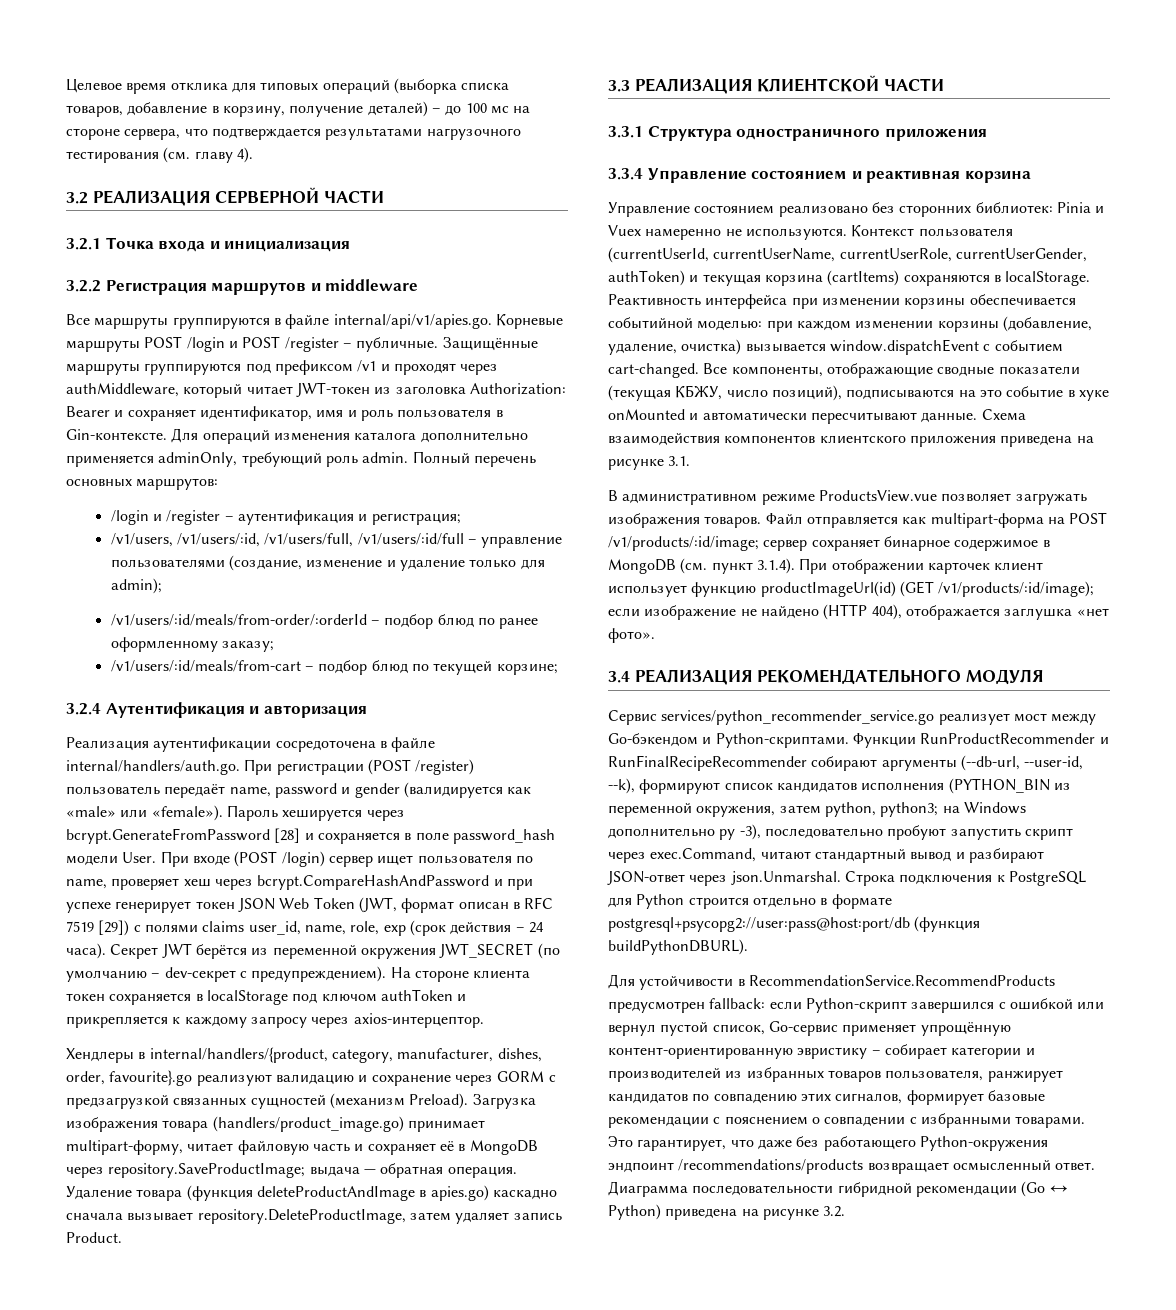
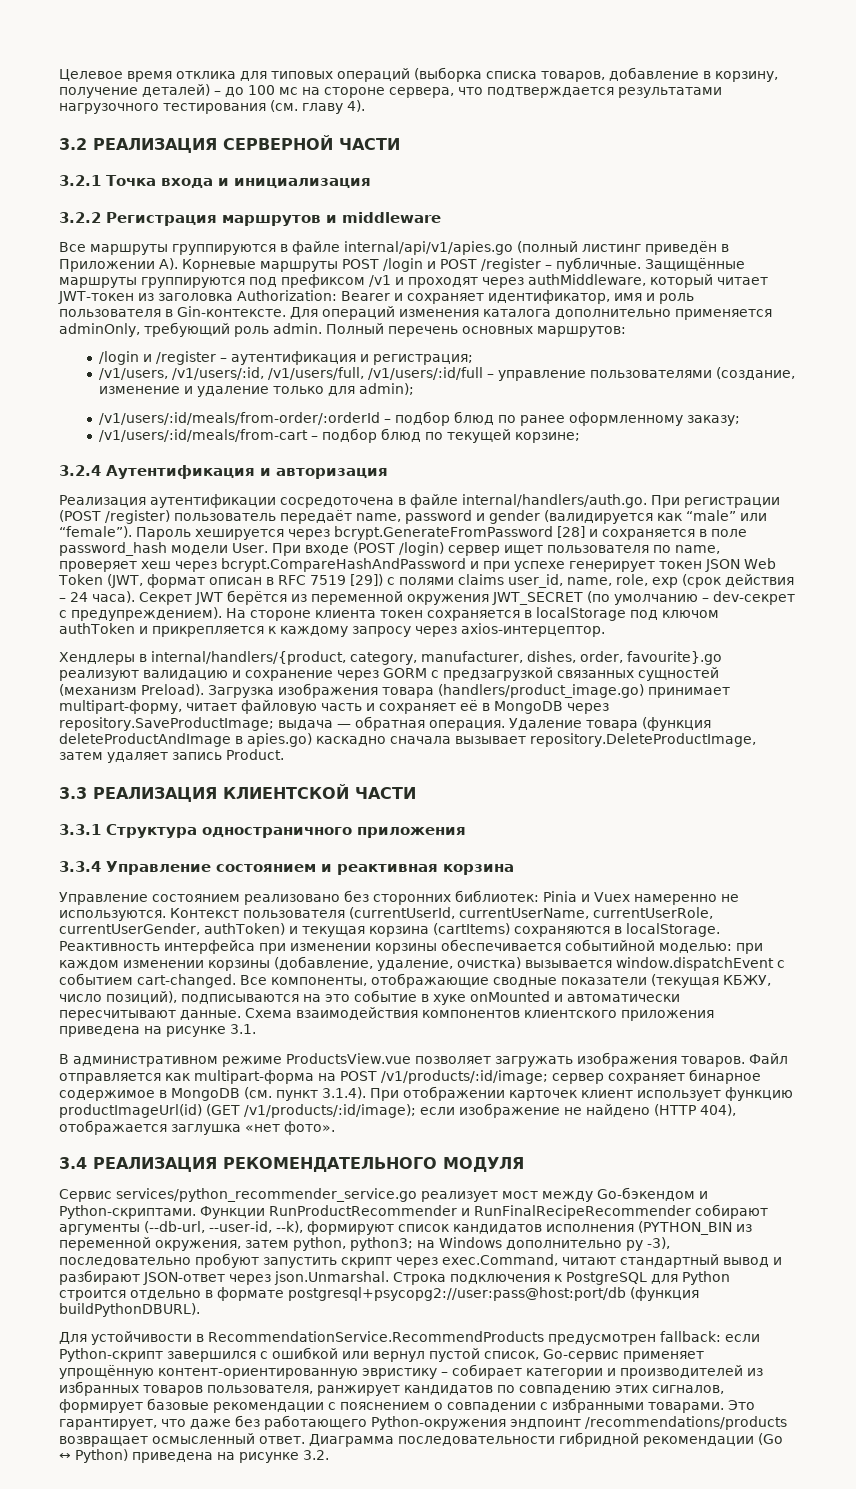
[333,314,492,329] internal/api/v1/apies.go. -> [344,241,729,255] [59,258,178,272] internal/api/v1/apies.go (полный листинг приведён в Приложении А).
[66,805,223,821] «male» или «female»). -> [686,510,767,521] [59,526,132,538] “male” или “female”).

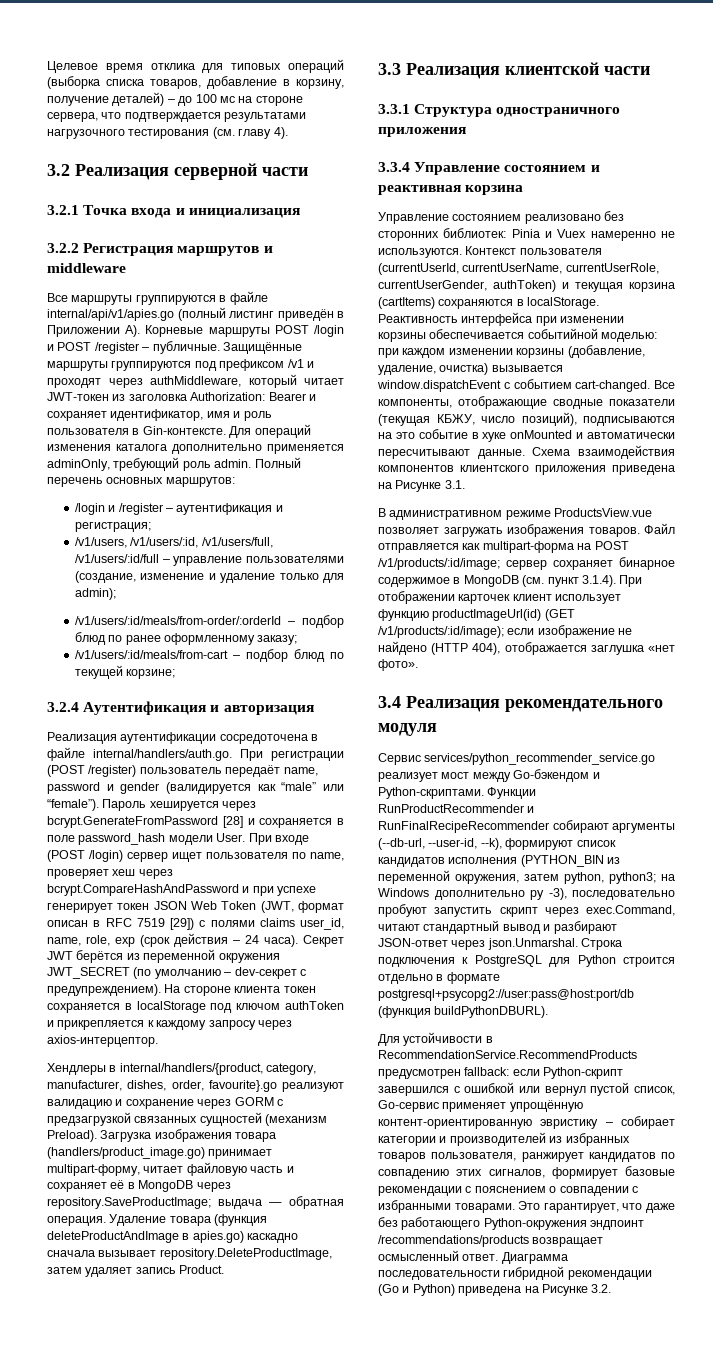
[93,135,400,153] РЕАЛИЗАЦИЯ СЕРВЕРНОЙ ЧАСТИ -> [75,163,308,180] Реализация серверной части
[93,784,416,802] РЕАЛИЗАЦИЯ КЛИЕНТСКОЙ ЧАСТИ -> [406,62,650,79] Реализация клиентской части
[166,1026,226,1037] рисунке -> [395,480,442,492] Рисунке
[93,1157,524,1172] РЕАЛИЗАЦИЯ РЕКОМЕНДАТЕЛЬНОГО МОДУЛЯ -> [406,696,663,712] [378,723,437,736] Реализация рекомендательного модуля
[59,1453,71,1460] ↔ -> [402,1286,410,1293] и
[239,1452,299,1463] рисунке -> [541,1284,588,1296] Рисунке

